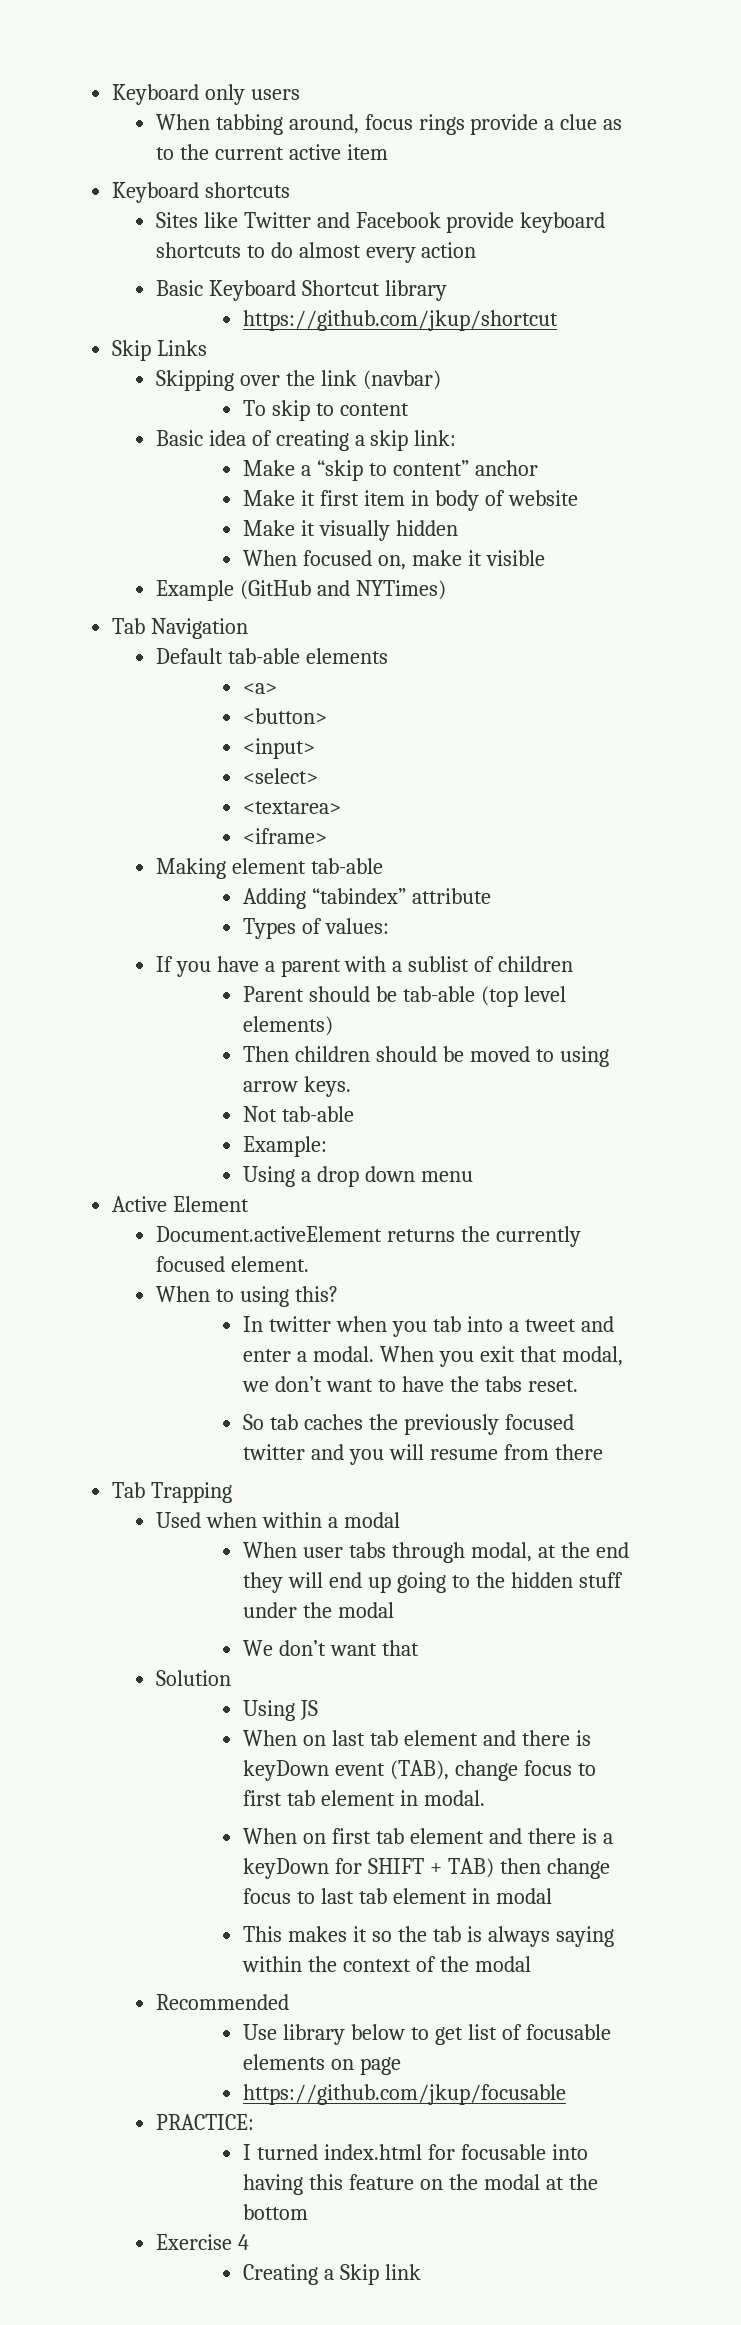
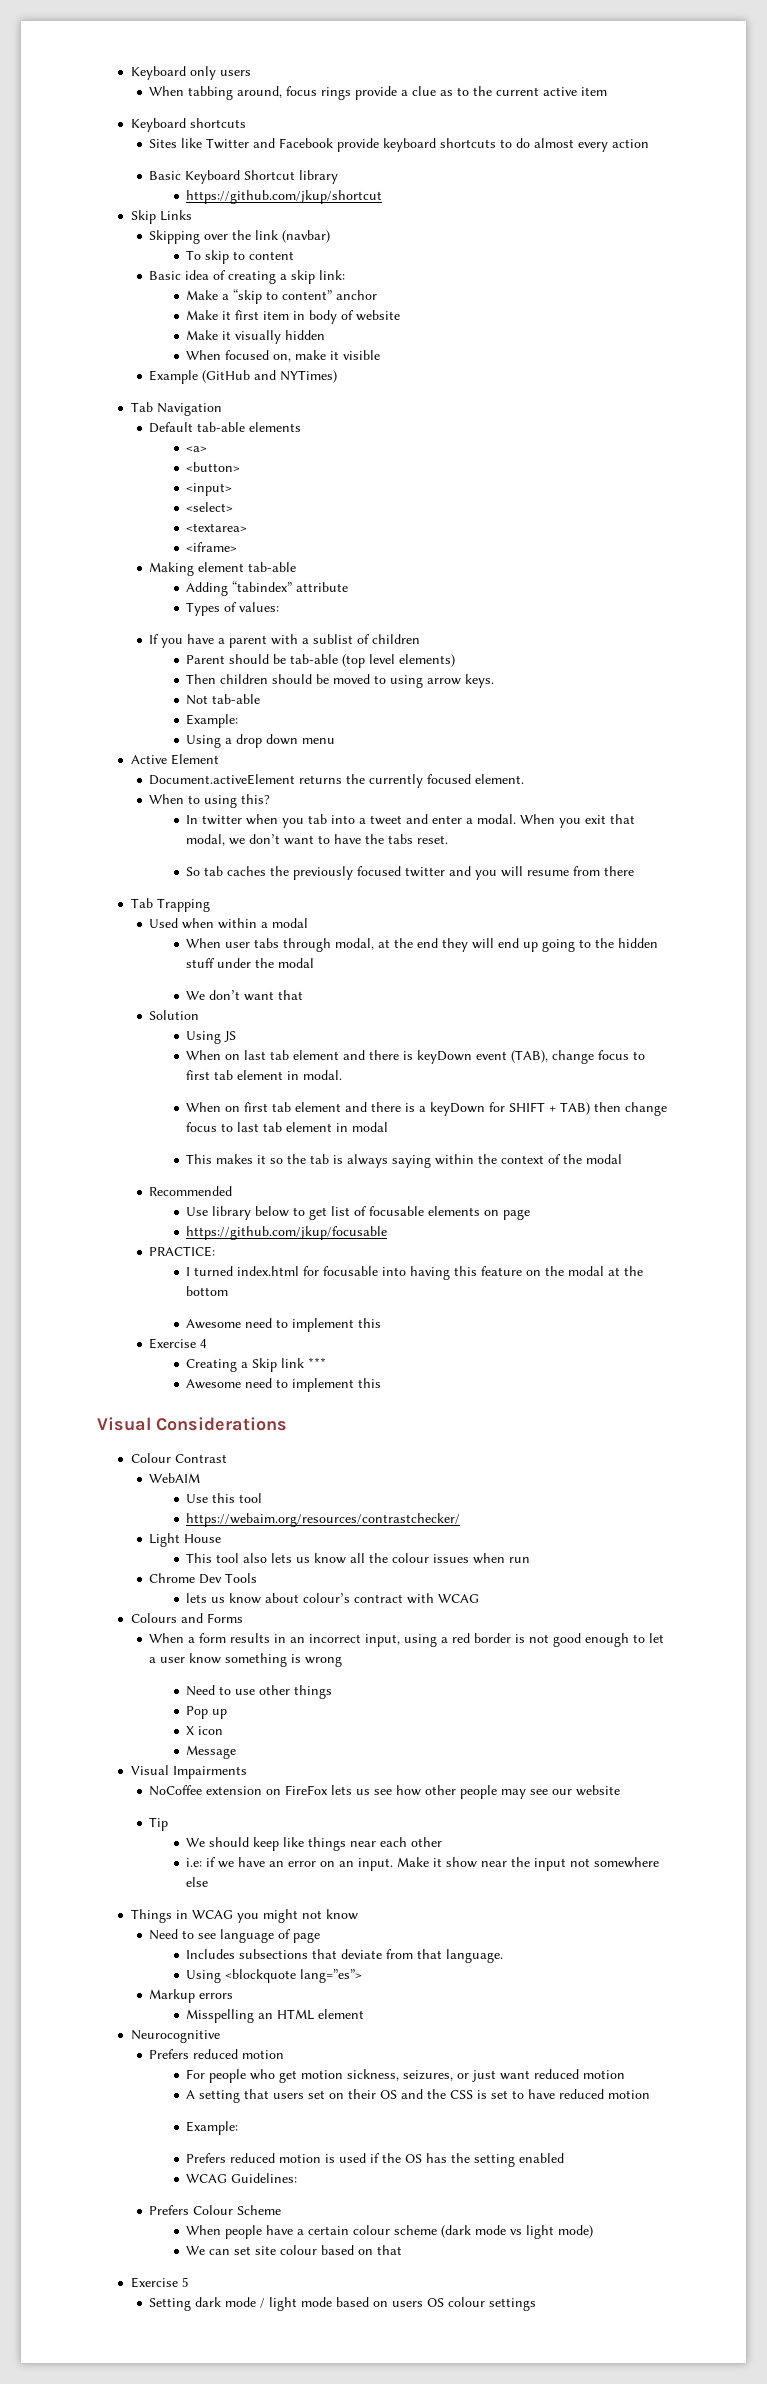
(309, 2212) none -> [186,1318,382,1332] // Awesome need to implement this
(422, 2272) none -> [308,1357,327,1368] [186,1378,382,1392] [97,1417,287,1431] [130,1453,227,1463] [149,1473,201,1483] [186,1493,263,1503] [186,1513,461,1527] [149,1533,222,1547] [186,1553,531,1564] [149,1573,258,1584] [186,1593,480,1604] [130,1613,243,1623] [149,1633,665,1647] [149,1653,343,1667] [186,1685,333,1699] [186,1706,228,1719] [186,1726,224,1735] [186,1745,237,1759] [130,1765,247,1779] [149,1785,621,1799] [149,1817,169,1831] [186,1837,443,1851] [186,1857,660,1871] [186,1877,209,1887] [130,1909,358,1923] [149,1929,321,1943] [186,1949,504,1963] [186,1969,363,1983] [149,1989,234,2003] [186,2009,365,2023] [130,2030,220,2043] [149,2049,285,2059] [186,2069,626,2083] [186,2089,651,2103] [186,2121,239,2135] [186,2153,565,2167] [186,2173,298,2183] [149,2205,282,2215] [186,2225,594,2239] [186,2245,403,2255] [130,2277,189,2288] [149,2297,537,2311] *** // Awesome need to implement this // Visual Considerations // Colour Contrast // WebAIM // Use this tool // https://webaim.org/resources/contrastchecker/ // Light House // This tool also lets us know all the colour issues when run // Chrome Dev Tools // lets us know about colour’s contract with WCAG // Colours and Forms // When a form results in an incorrect input, using a red border is not good enough to let a user know something is wrong // Need to use other things // Pop up // X icon // Message // Visual Impairments // NoCoffee extension on FireFox lets us see how other people may see our website // Tip // We should keep like things near each other // i.e: if we have an error on an input. Make it show near the input not somewhere else // Things in WCAG you might not know // Need to see language of page // Includes subsections that deviate from that language. // Using <blockquote lang=”es”> // Markup errors // Misspelling an HTML element // Neurocognitive // Prefers reduced motion // For people who get motion sickness, seizures, or just want reduced motion // A setting that users set on their OS and the CSS is set to have reduced motion // Example: // Prefers reduced motion is used if the OS has the setting enabled // WCAG Guidelines: // Prefers Colour Scheme // When people have a certain colour scheme (dark mode vs light mode) // We can set site colour based on that // Exercise 5 // Setting dark mode / light mode based on users OS colour settings

